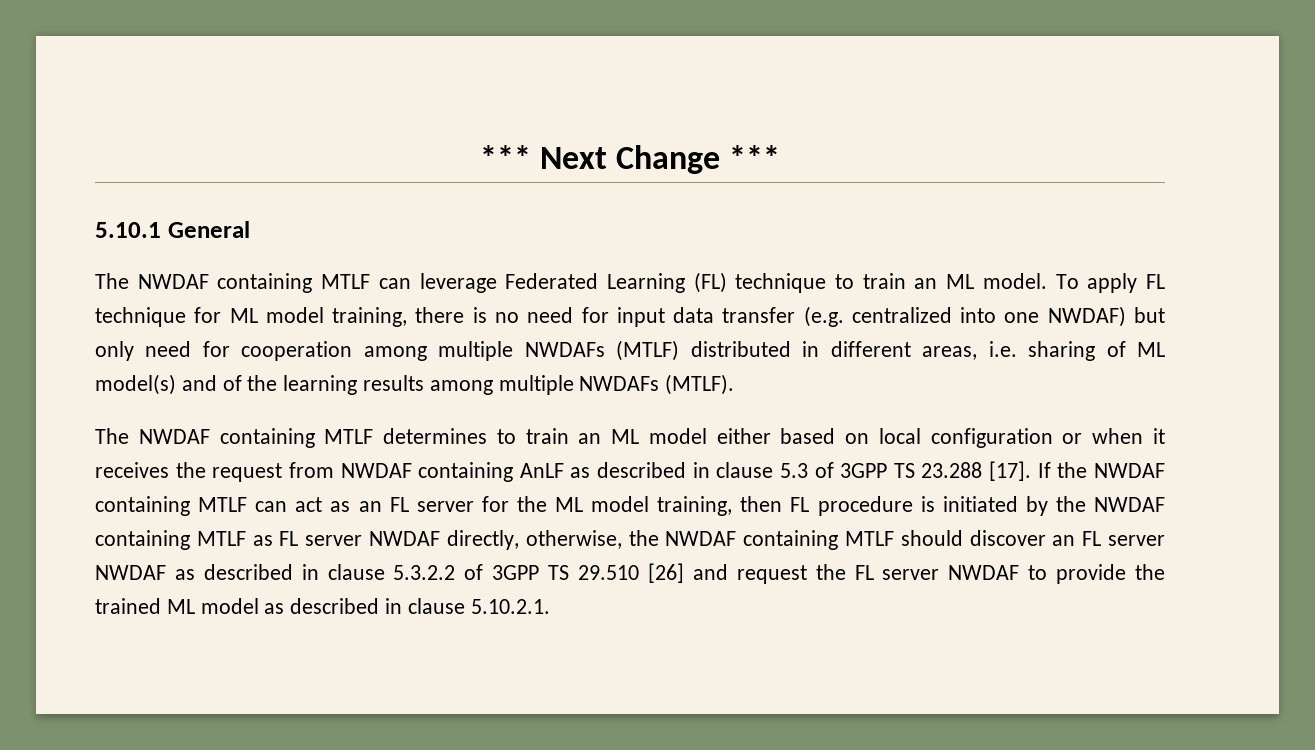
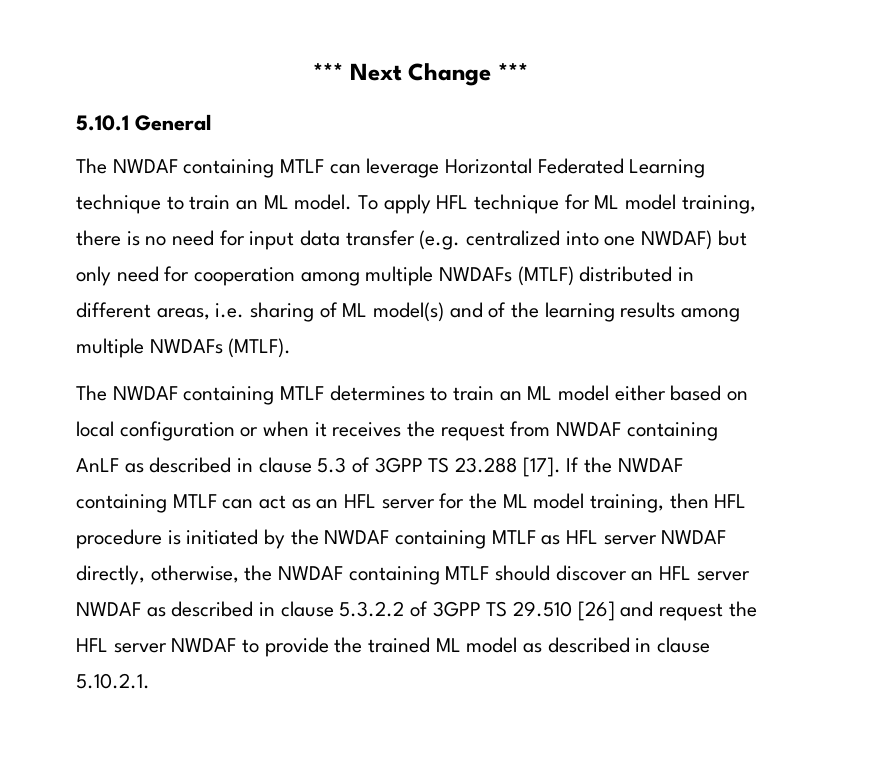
(497, 283) none -> [445,158,533,174] Horizontal
[693,272,727,293] (FL) -> (706, 168) none
[1146,274,1166,289] FL -> [436,195,469,209] HFL
[389,497,409,512] FL -> [344,494,377,508] HFL
[790,497,810,512] FL -> [714,494,747,508] HFL
[279,531,299,546] FL -> [566,530,599,544] HFL
[1082,531,1102,546] FL -> [659,566,692,580] HFL
[854,565,874,580] FL -> [76,638,108,652] HFL

